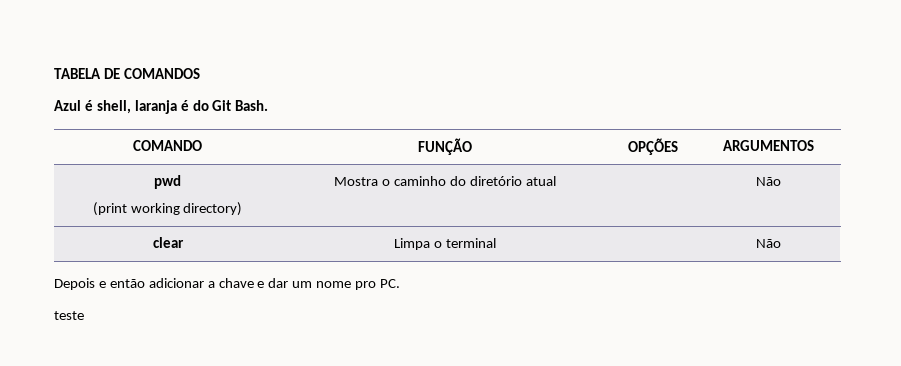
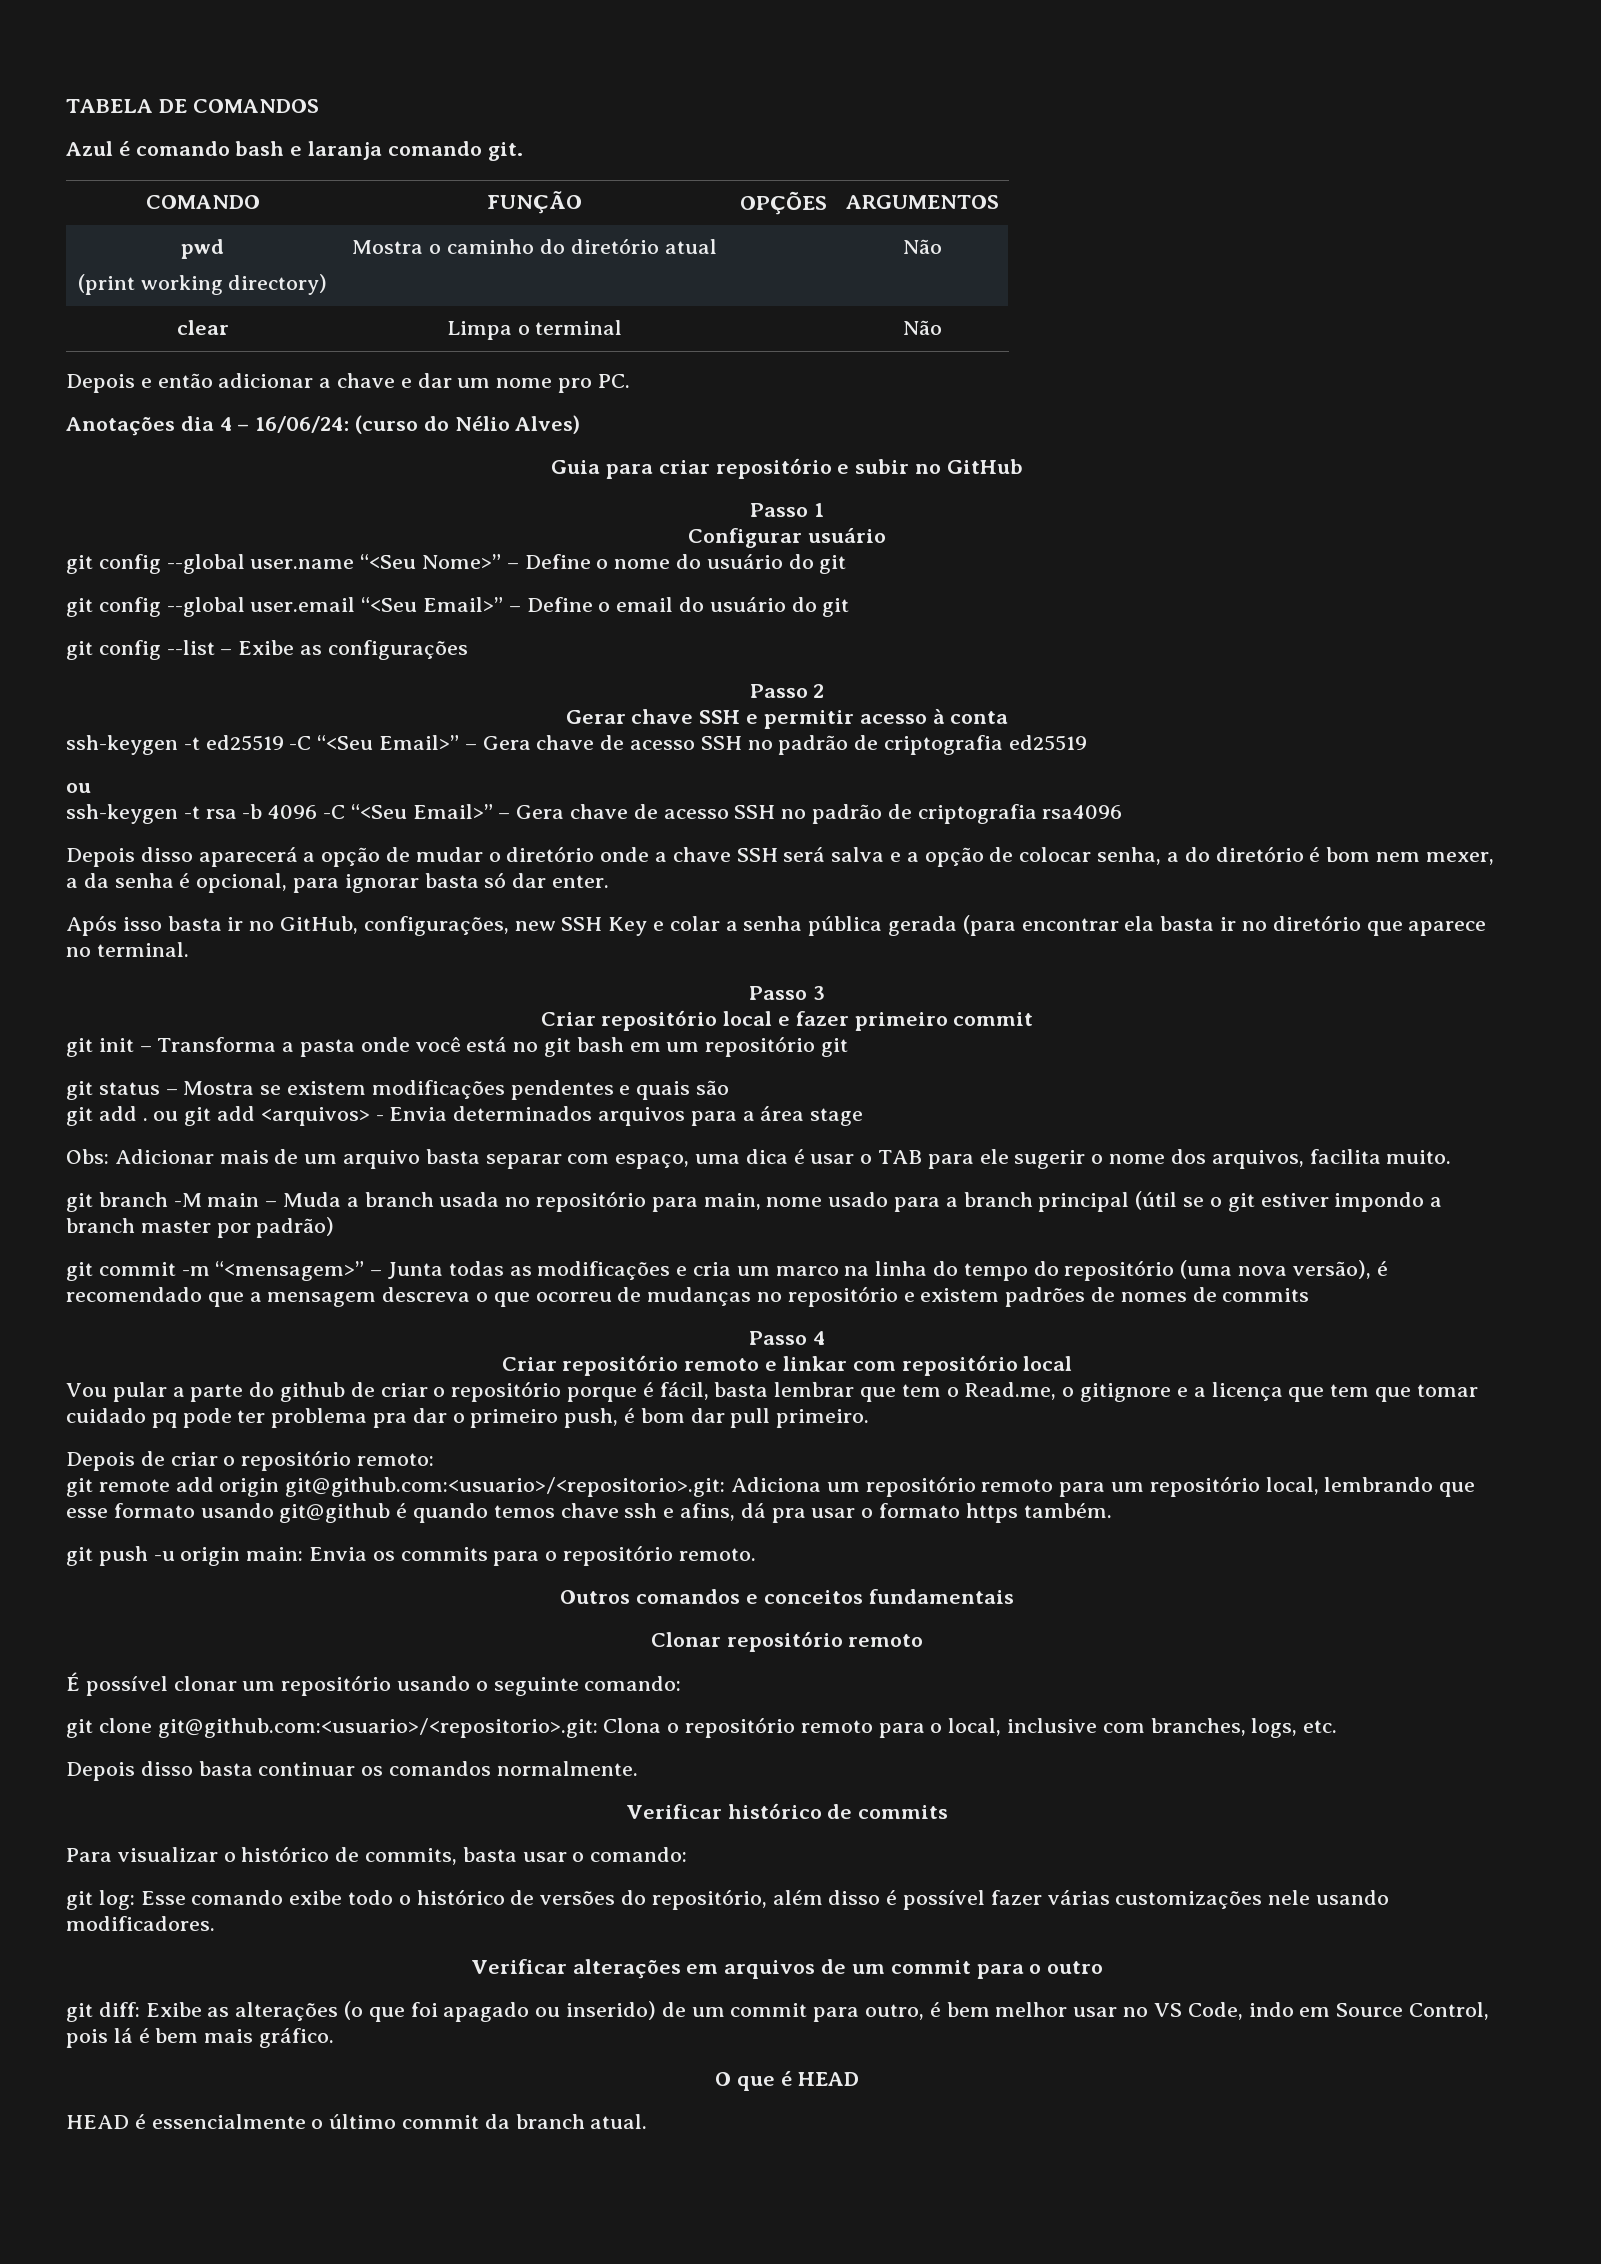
[96,100,269,114] shell, laranja é do Git Bash. -> [135,141,523,161] comando bash e laranja comando git.
[54,311,84,320] teste -> [66,415,581,436] [551,458,1023,479] [750,503,824,517] [688,528,886,548] [66,554,847,574] [66,597,850,617] [66,640,468,660] [749,684,825,698] [565,709,1009,729] [66,735,1087,755] [66,783,91,793] [66,804,1123,824] [66,846,1494,867] [66,872,610,893] [66,915,1487,936] [66,942,189,957] [749,986,825,1000] [540,1010,1034,1031] [66,1036,849,1057] [66,1080,730,1100] [66,1106,864,1126] [66,1149,1452,1169] [66,1191,1443,1212] [66,1217,335,1238] [66,1260,1388,1281] [66,1286,1310,1307] [749,1331,825,1345] [501,1355,1073,1376] [66,1381,1478,1402] [66,1408,870,1428] [66,1450,435,1471] [66,1476,1476,1497] [66,1503,1112,1523] [66,1545,756,1566] [560,1589,1014,1604] [650,1631,924,1652] [66,1672,682,1696] [66,1717,1338,1738] [66,1761,638,1781] [625,1803,949,1819] [66,1846,688,1865] [66,1889,1390,1910] [66,1916,215,1931] [470,1959,1104,1979] [66,2001,1489,2022] [66,2028,335,2048] [715,2071,859,2091] [66,2114,648,2129] Anotações dia 4 – 16/06/24: (curso do Nélio Alves) // Guia para criar repositório e subir no GitHub // Passo 1 // Configurar usuário // git config --global user.name “<Seu Nome>” – Define o nome do usuário do git // git config --global user.email “<Seu Email>” – Define o email do usuário do git // git config --list – Exibe as configurações // Passo 2 // Gerar chave SSH e permitir acesso à conta // ssh-keygen -t ed25519 -C “<Seu Email>” – Gera chave de acesso SSH no padrão de criptografia ed25519 // ou // ssh-keygen -t rsa -b 4096 -C “<Seu Email>” – Gera chave de acesso SSH no padrão de criptografia rsa4096 // Depois disso aparecerá a opção de mudar o diretório onde a chave SSH será salva e a opção de colocar senha, a do diretório é bom nem mexer, a da senha é opcional, para ignorar basta só dar enter. // Após isso basta ir no GitHub, configurações, new SSH Key e colar a senha pública gerada (para encontrar ela basta ir no diretório que aparece no terminal. // Passo 3 // Criar repositório local e fazer primeiro commit // git init – Transforma a pasta onde você está no git bash em um repositório git // git status – Mostra se existem modificações pendentes e quais são // git add . ou git add <arquivos> - Envia determinados arquivos para a área stage // Obs: Adicionar mais de um arquivo basta separar com espaço, uma dica é usar o TAB para ele sugerir o nome dos arquivos, facilita muito. // git branch -M main – Muda a branch usada no repositório para main, nome usado para a branch principal (útil se o git estiver impondo a branch master por padrão) // git commit -m “<mensagem>” – Junta todas as modificações e cria um marco na linha do tempo do repositório (uma nova versão), é recomendado que a mensagem descreva o que ocorreu de mudanças no repositório e existem padrões de nomes de commits // Passo 4 // Criar repositório remoto e linkar com repositório local // Vou pular a parte do github de criar o repositório porque é fácil, basta lembrar que tem o Read.me, o gitignore e a licença que tem que tomar cuidado pq pode ter problema pra dar o primeiro push, é bom dar pull primeiro. // Depois de criar o repositório remoto: // git remote add origin git@github.com:<usuario>/<repositorio>.git: Adiciona um repositório remoto para um repositório local, lembrando que esse formato usando git@github é quando temos chave ssh e afins, dá pra usar o formato https também. // git push -u origin main: Envia os commits para o repositório remoto. // Outros comandos e conceitos fundamentais // Clonar repositório remoto // É possível clonar um repositório usando o seguinte comando: // git clone git@github.com:<usuario>/<repositorio>.git: Clona o repositório remoto para o local, inclusive com branches, logs, etc. // Depois disso basta continuar os comandos normalmente. // Verificar histórico de commits // Para visualizar o histórico de commits, basta usar o comando: // git log: Esse comando exibe todo o histórico de versões do repositório, além disso é possível fazer várias customizações nele usando modificadores. // Verificar alterações em arquivos de um commit para o outro // git diff: Exibe as alterações (o que foi apagado ou inserido) de um commit para outro, é bem melhor usar no VS Code, indo em Source Control, pois lá é bem mais gráfico. // O que é HEAD // HEAD é essencialmente o último commit da branch atual.

